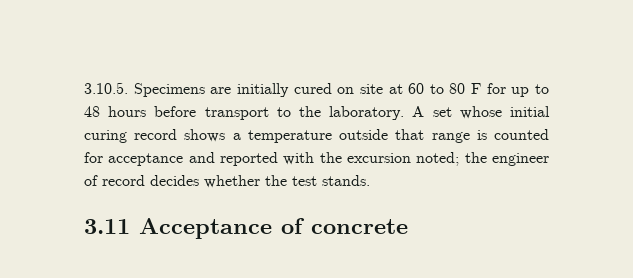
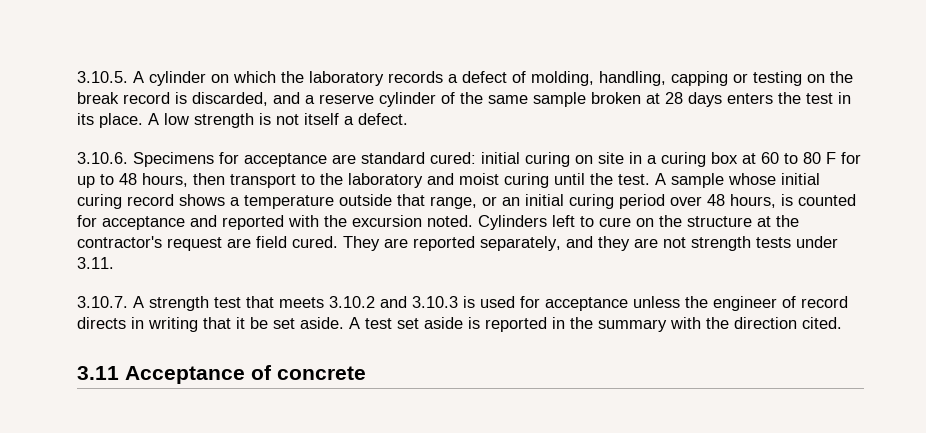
[133,83,383,97] Specimens are initially cured on site -> [133,71,853,86] [77,92,851,107] [77,113,408,128] [77,152,738,167] A cylinder on which the laboratory records a defect of molding, handling, capping or testing on the break record is discarded, and a reserve cylinder of the same sample broken at 28 days enters the test in its place. A low strength is not itself a defect. // 3.10.6. Specimens for acceptance are standard cured: initial curing on site in a curing box
[108,106,197,117] hours before -> [142,173,225,187] hours, then
[329,106,452,120] laboratory. A set -> [348,173,724,188] laboratory and moist curing until the test. A sample
[431,132,470,143] range -> [430,194,776,209] range, or an initial curing period over 48 hours,
[416,152,549,166] [84,175,370,188] noted; the engineer of record decides whether the test stands. -> [427,215,799,230] [77,236,838,251] [77,257,114,269] [77,296,848,311] [77,317,842,332] noted. Cylinders left to cure on the structure at the contractor's request are field cured. They are reported separately, and they are not strength tests under 3.11. // 3.10.7. A strength test that meets 3.10.2 and 3.10.3 is used for acceptance unless the engineer of record directs in writing that it be set aside. A test set aside is reported in the summary with the direction cited.

